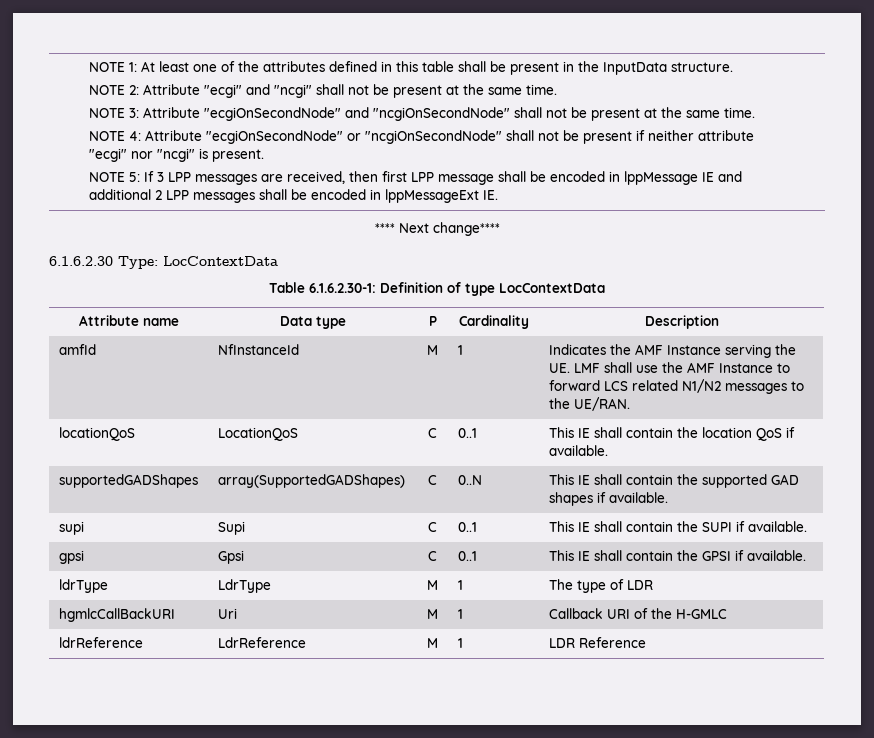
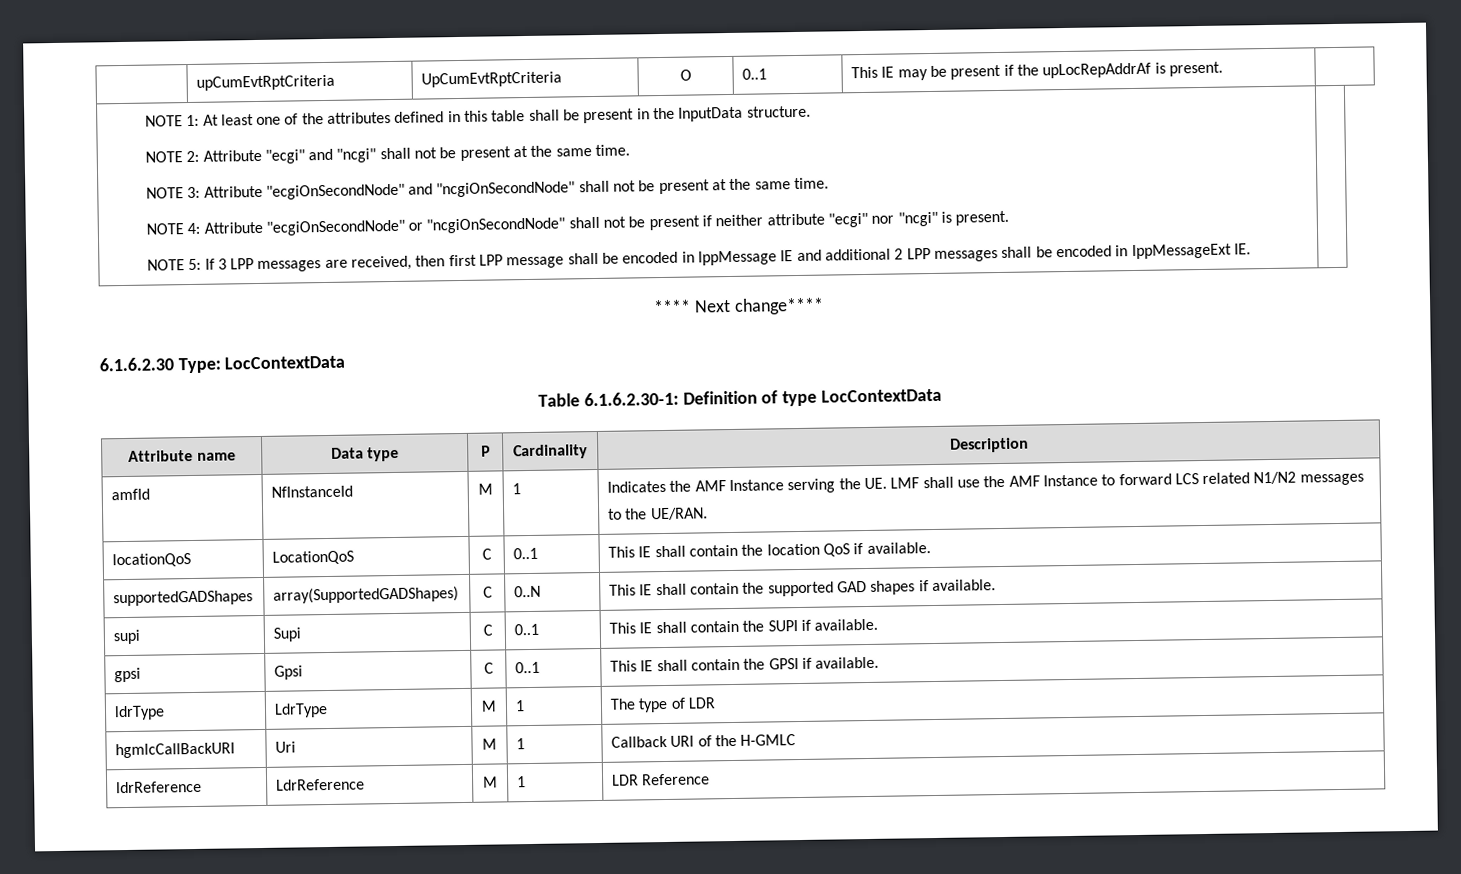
(89, 67) none -> [196,74,336,91] [421,71,563,88] [679,69,692,81] [742,68,768,80] [851,61,1223,81] | upCumEvtRptCriteria | UpCumEvtRptCriteria | O | 0..1 | This IE may be present if the upLocRepAddrAf is present. | //

